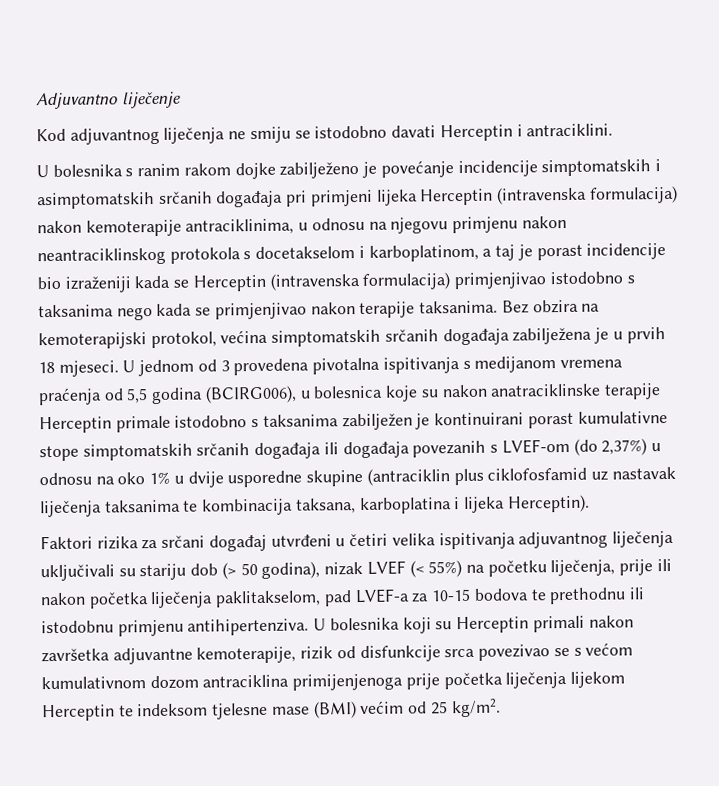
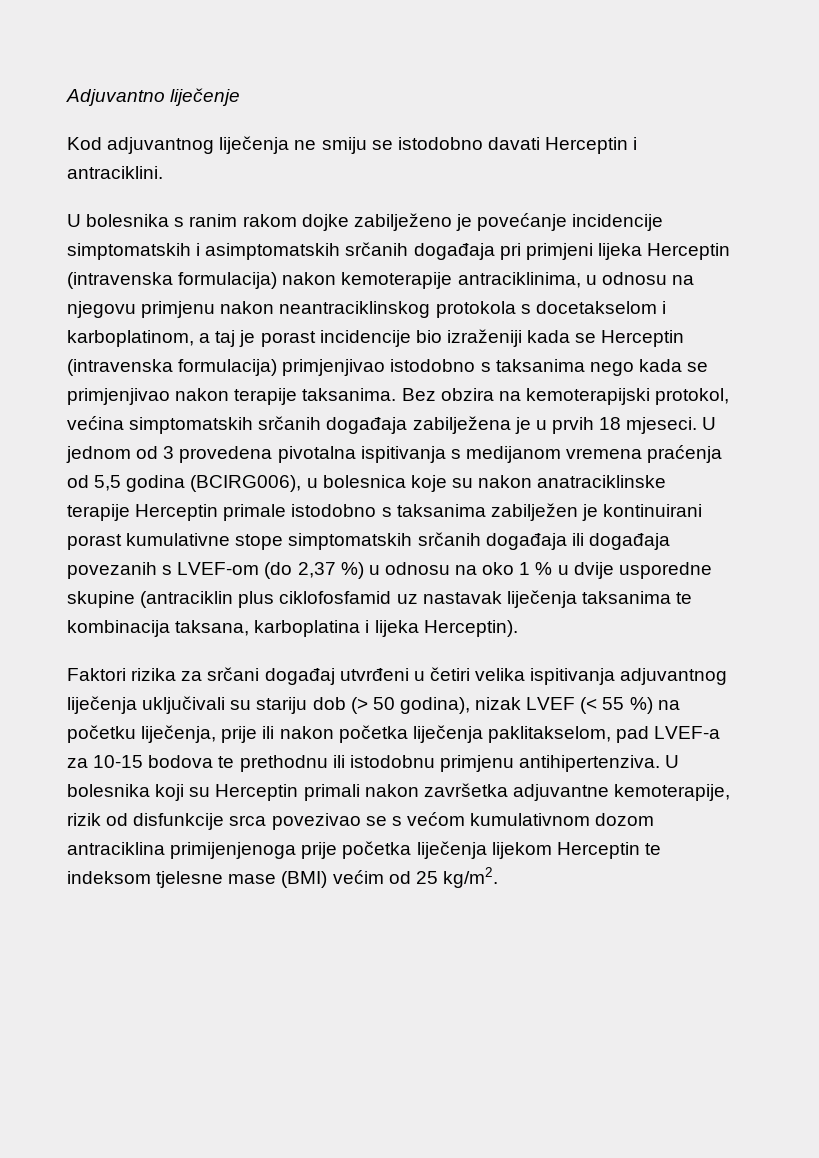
[601,438,648,456] 2,37%) -> [297,562,364,579] 2,37 %)
[149,471,171,485] 1% -> [519,562,553,575] 1 %
[428,559,463,578] 55%) -> [602,697,653,714] 55 %)

